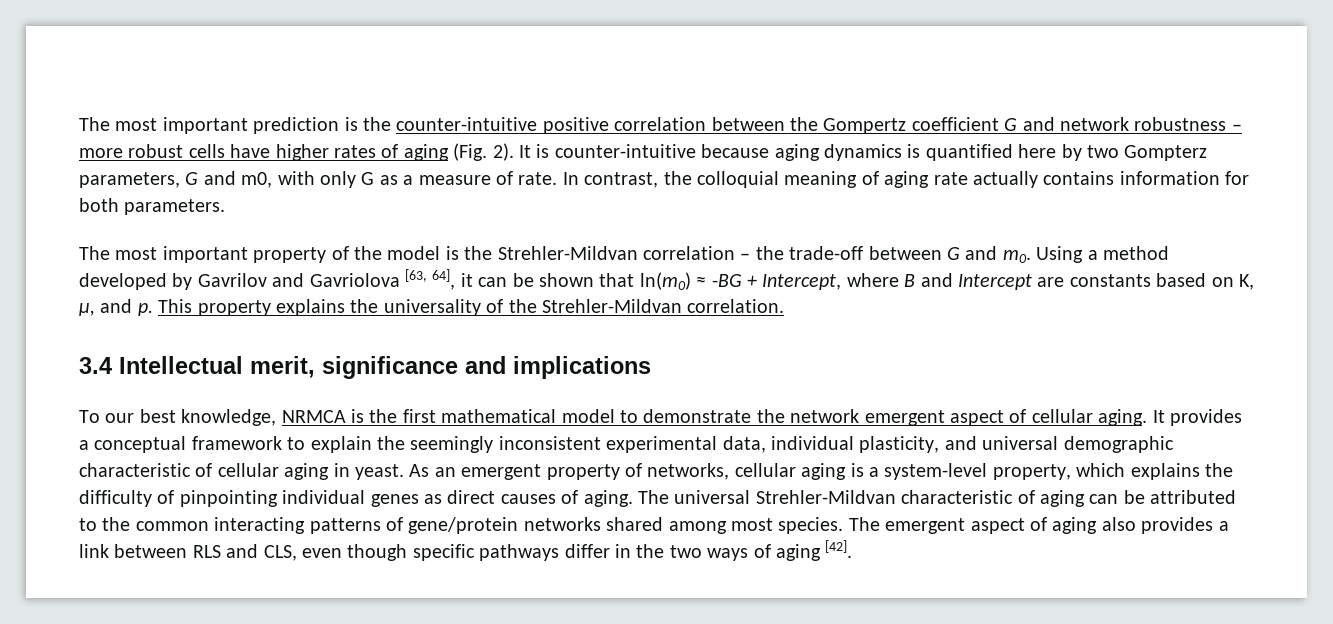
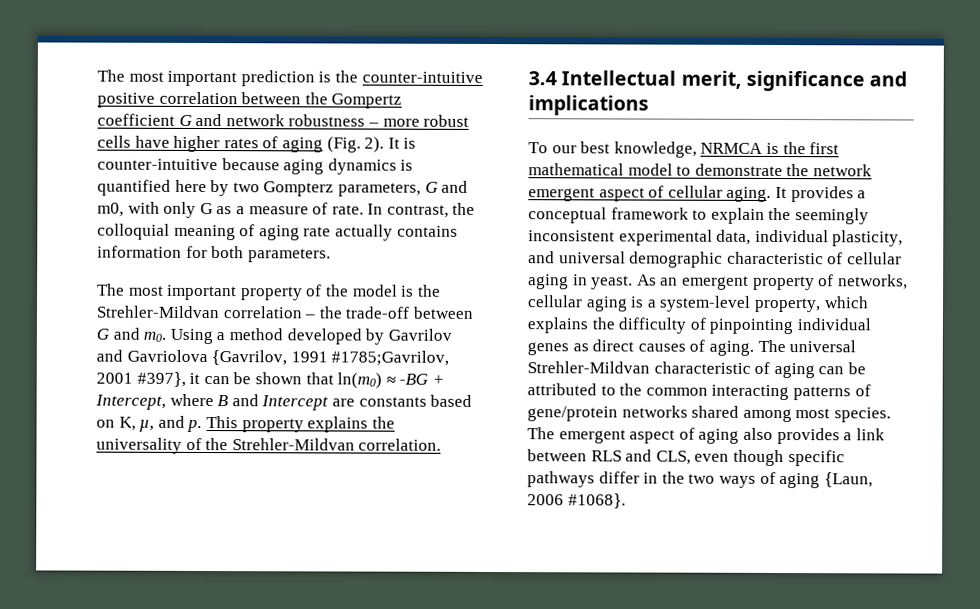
[405,269,456,290] [63, 64], -> [211,350,450,366] [96,371,186,387] {Gavrilov, 1991 #1785;Gavrilov, 2001 #397},
[825,540,853,558] [42]. -> [823,472,873,488] [527,493,626,509] {Laun, 2006 #1068}.

